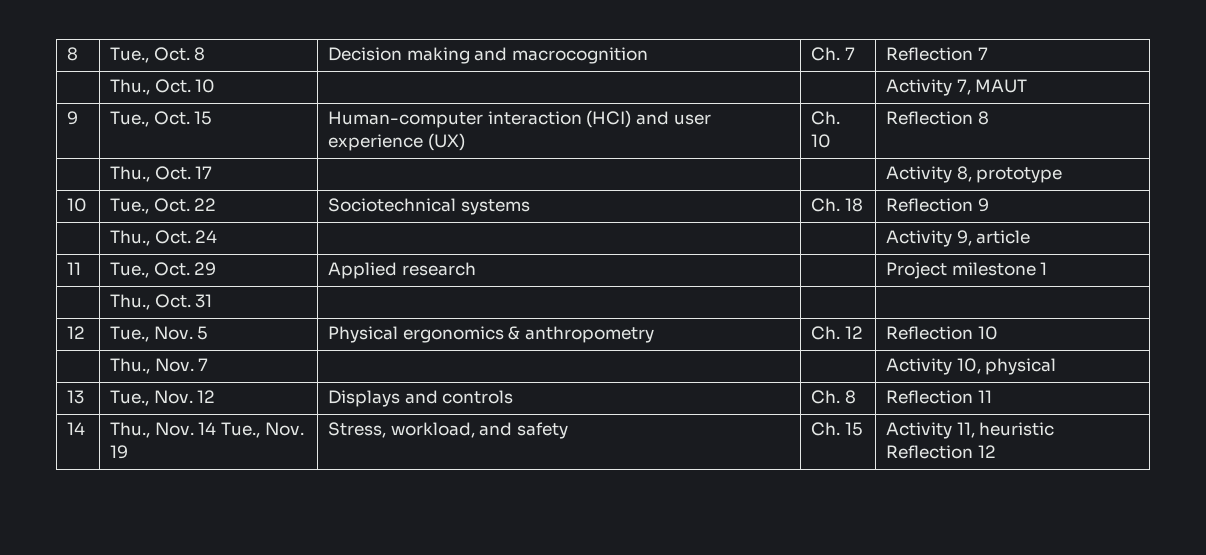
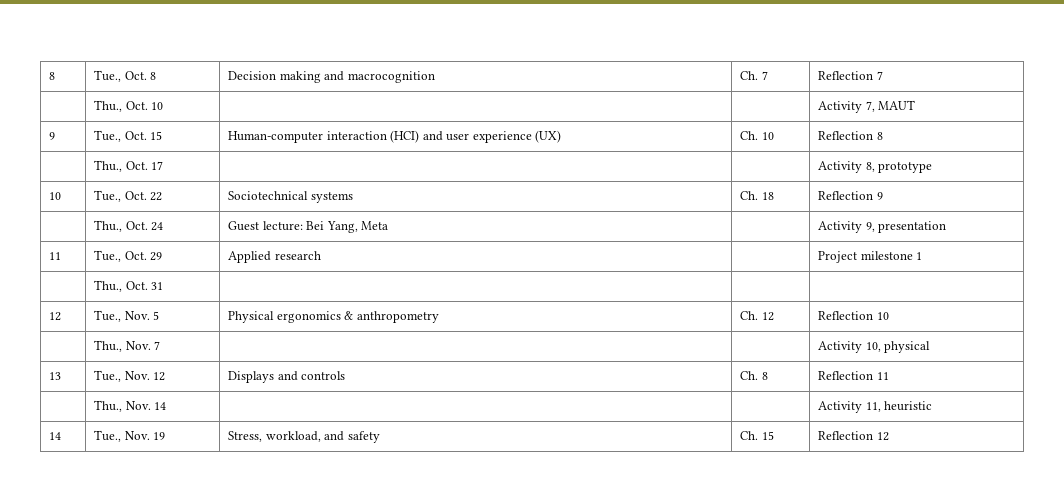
(218, 236) none -> [228,221,389,233] Guest lecture: Bei Yang, Meta
[976,230,1031,244] article -> [878,221,947,233] presentation
[67,422,86,435] 14 -> (889, 376) none
(217, 428) none -> [818,401,933,413] [49,432,62,440] | | | Activity 11, heuristic // 14 |
[886,422,1055,439] Activity 11, heuristic -> (774, 435) none

